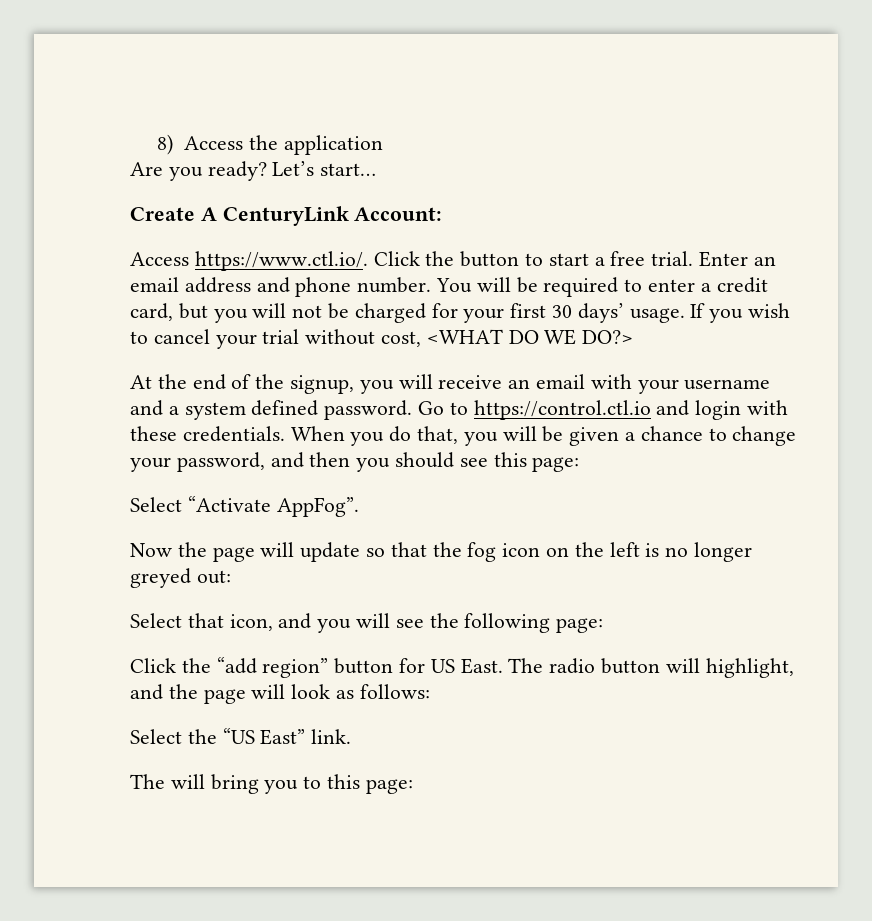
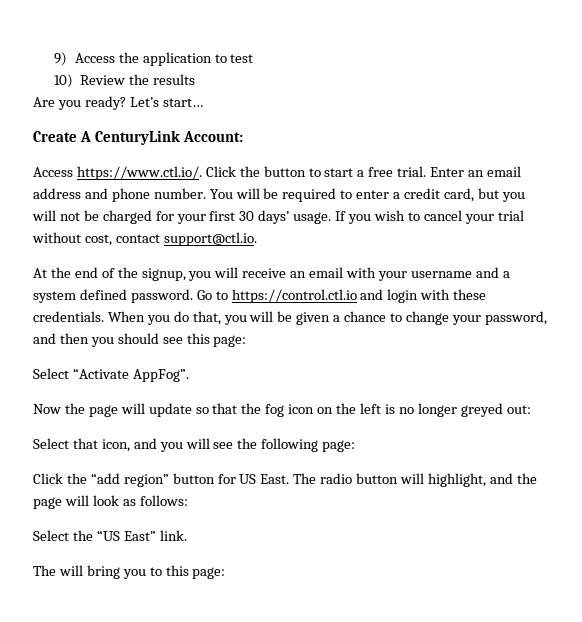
[157,134,174,155] 8) -> [53,52,67,66] 9)
(383, 145) none -> [214,54,254,63] [53,74,195,88] to test // 10) Review the results
[426,329,634,345] <WHAT DO WE DO?> -> [115,232,257,246] contact support@ctl.io.

